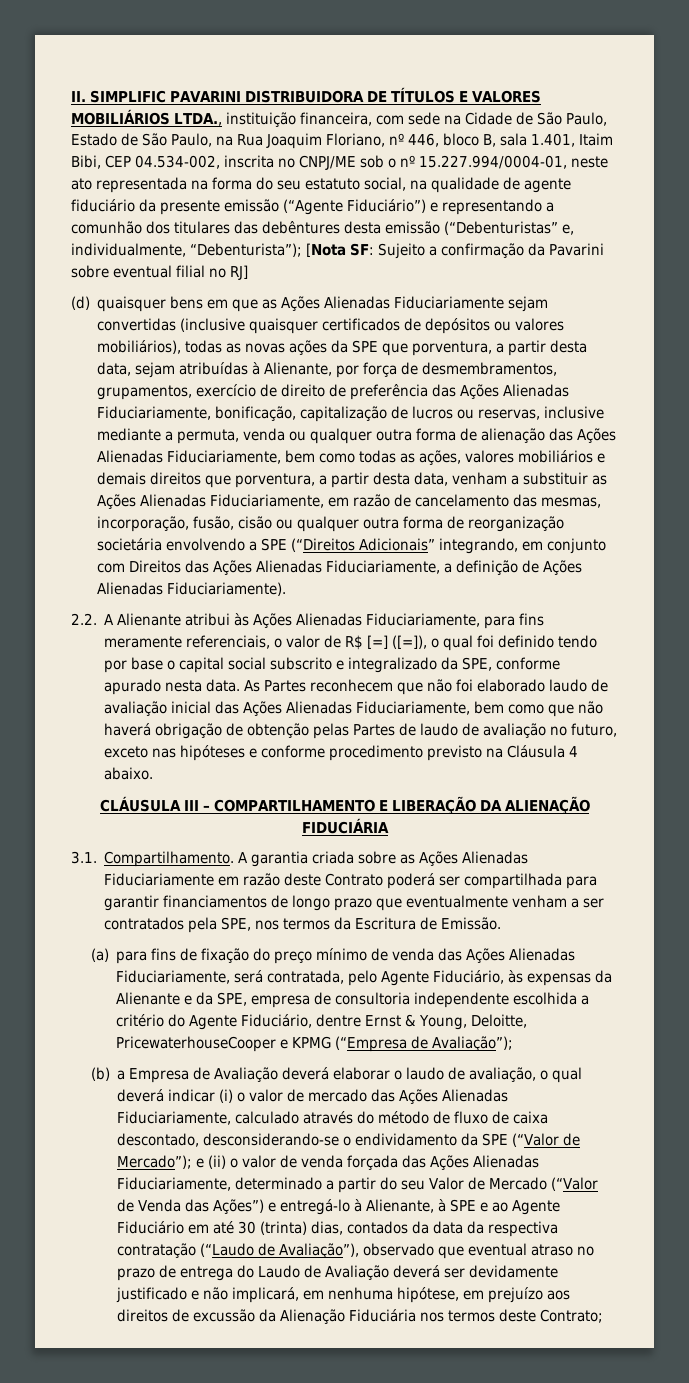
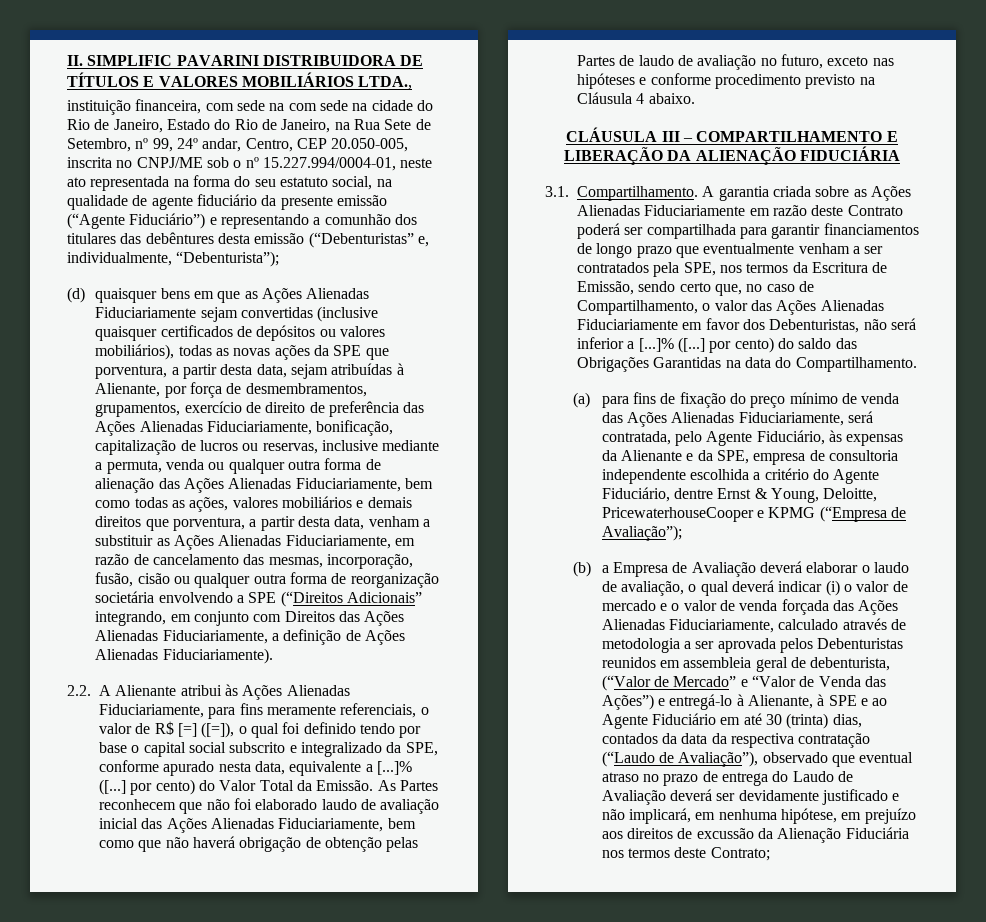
(222, 119) none -> (413, 83) //
[464,112,607,126] [71,133,613,149] [71,155,220,169] Cidade de São Paulo, Estado de São Paulo, na Rua Joaquim Floriano, nº 446, bloco B, sala 1.401, Itaim Bibi, CEP 04.534-002, -> [288,100,433,111] [67,119,431,133] [67,138,409,152] com sede na cidade do Rio de Janeiro, Estado do Rio de Janeiro, na Rua Sete de Setembro, nº 99, 24º andar, Centro, CEP 20.050-005,
[306,243,604,259] [71,265,248,280] [Nota SF: Sujeito a confirmação da Pavarini sobre eventual filial no RJ] -> (280, 259) none
[206,679,241,692] data. -> [254,761,412,776] [99,779,374,795] data, equivalente a [...]% ([...] por cento) do Valor Total da Emissão.
[441,917,502,930] Emissão. -> [577,281,814,296] [577,300,884,315] [577,318,916,333] [577,337,857,353] [577,357,917,372] Emissão, sendo certo que, no caso de Compartilhamento, o valor das Ações Alienadas Fiduciariamente em favor dos Debenturistas, não será inferior a [...]% ([...] por cento) do saldo das Obrigações Garantidas na data do Compartilhamento.
[371,1089,509,1104] [117,1111,549,1125] [117,1133,581,1147] [117,1155,227,1169] das Ações Alienadas Fiduciariamente, calculado através do método de fluxo de caixa descontado, desconsiderando-se o endividamento da SPE (“Valor de Mercado”); e (ii) -> [660,603,668,611] e
[235,1177,599,1193] determinado a partir do seu Valor de Mercado (“Valor -> [778,618,907,630] [601,638,904,653] [601,657,891,672] [601,675,797,691] calculado através de metodologia a ser aprovada pelos Debenturistas reunidos em assembleia geral de debenturista, (“Valor de Mercado” e “Valor

